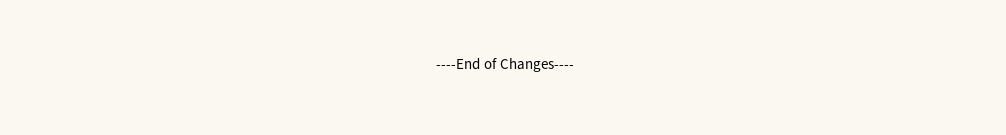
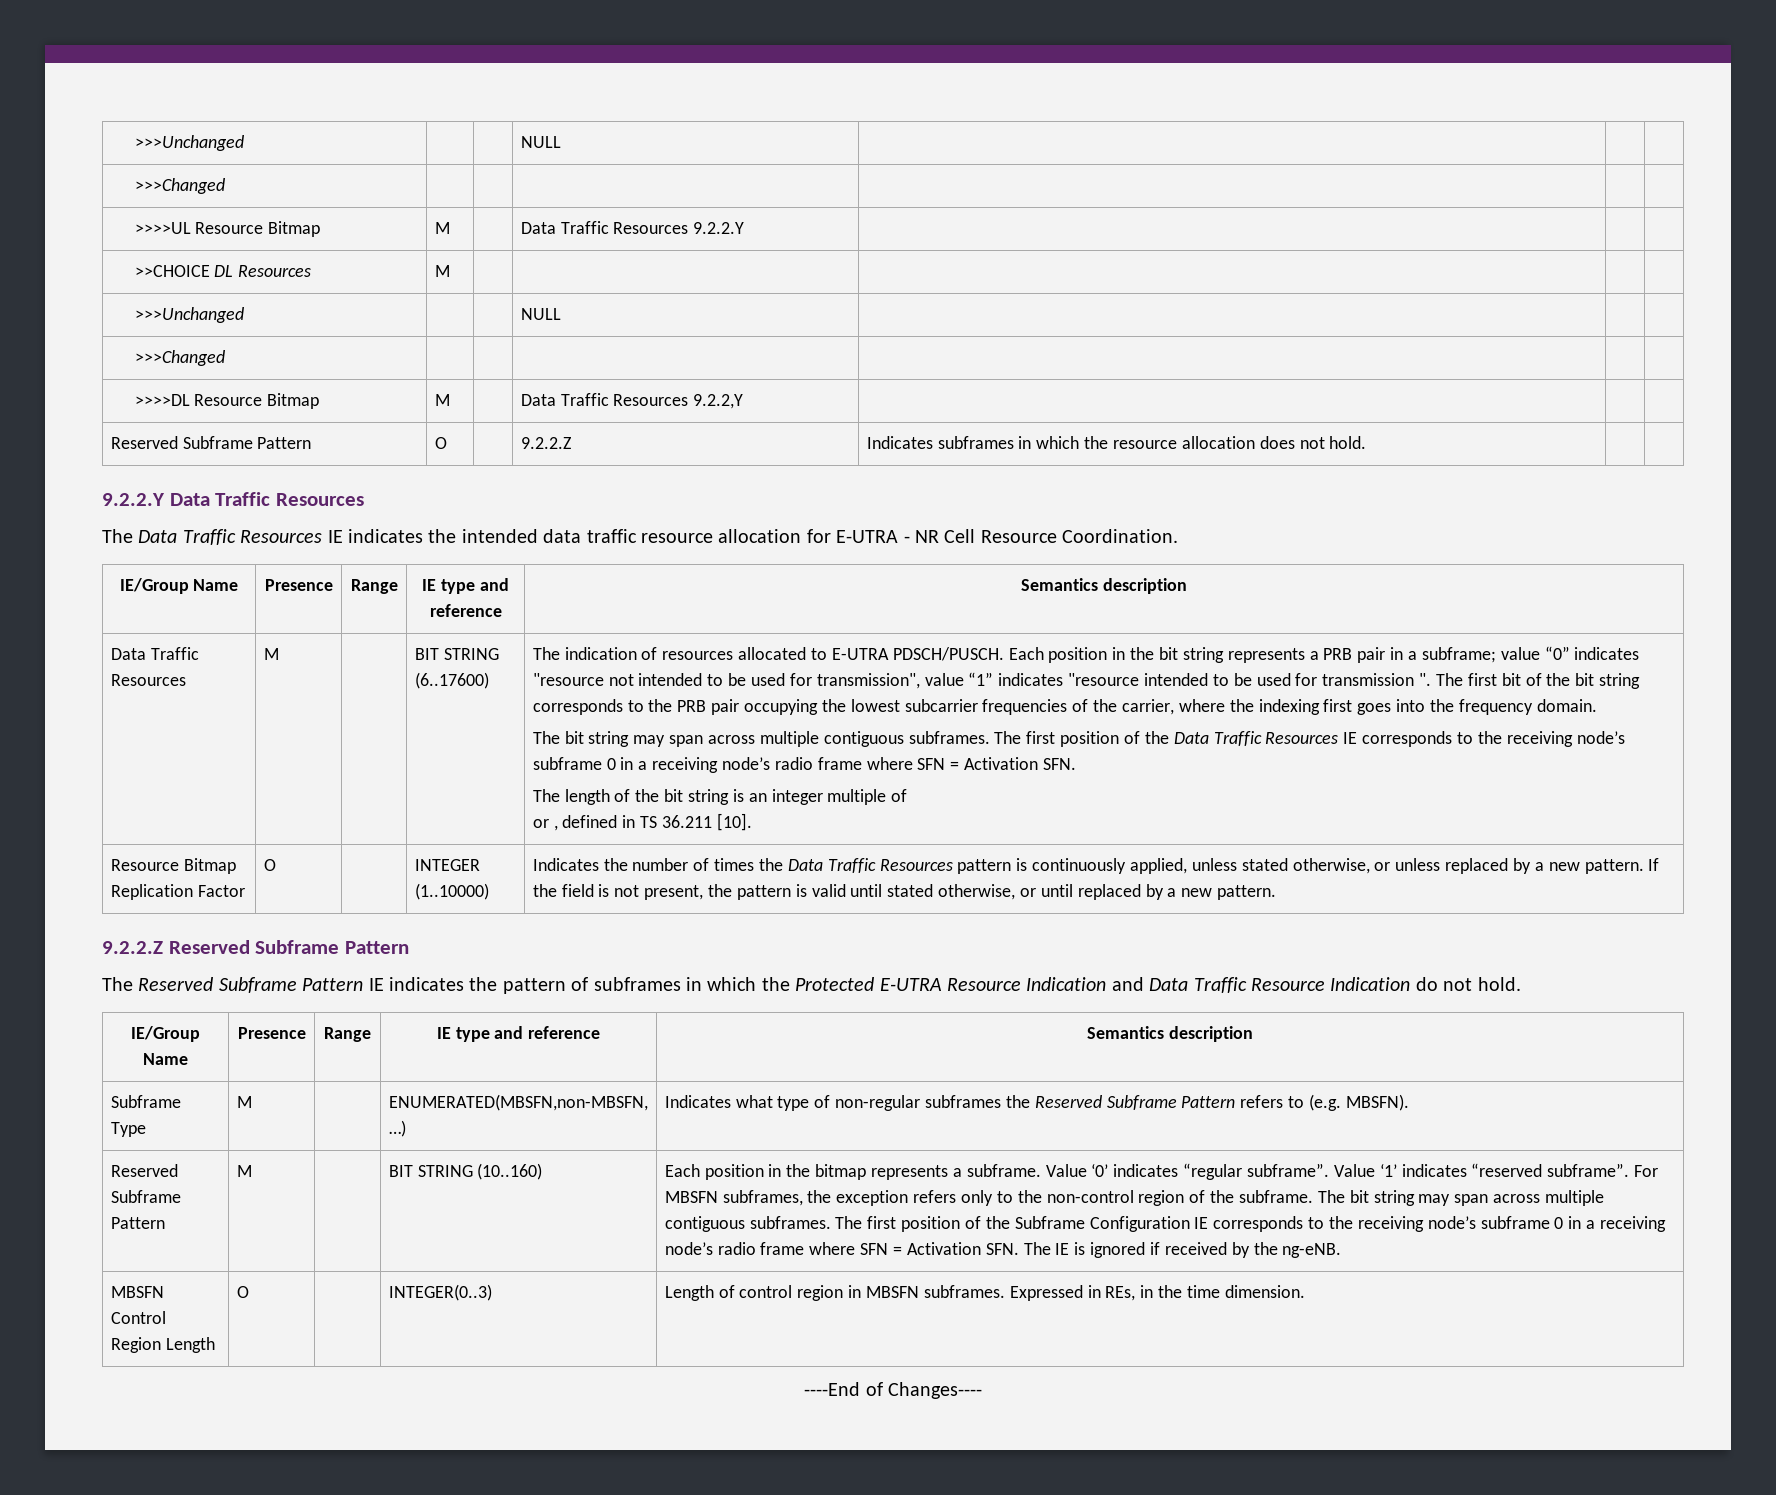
(435, 64) none -> [134,135,244,151] [520,136,561,148] [134,178,225,194] [134,221,321,237] [434,222,450,234] [520,221,745,234] [134,265,312,277] [434,265,450,277] [134,307,244,323] [520,308,561,320] [134,350,225,366] [134,393,320,409] [434,394,450,406] [520,393,744,409] [110,436,312,449] [434,437,447,449] [520,437,571,449] [866,436,1367,449] [102,492,365,506] [102,529,1179,545] [119,578,239,594] [264,579,333,591] [350,579,398,594] [422,578,509,594] [429,604,502,617] [1021,578,1187,594] [110,647,199,660] [110,674,186,686] [263,648,279,660] [414,648,499,660] [414,672,489,689] [532,646,1640,663] [532,672,1641,689] [532,699,1597,715] [532,731,1625,747] [532,757,1077,773] [532,789,908,805] [532,813,752,831] [110,858,236,874] [110,884,245,900] [263,859,276,871] [414,859,480,871] [414,883,489,900] [532,858,1660,874] [532,884,1277,900] [102,940,410,954] [102,977,1521,994] [131,1026,200,1042] [143,1053,188,1065] [237,1027,306,1039] [324,1027,371,1042] [436,1026,601,1042] [1087,1026,1253,1042] [110,1095,181,1108] [110,1122,146,1137] [236,1096,252,1108] [388,1094,648,1111] [388,1120,406,1137] [664,1094,1409,1111] [110,1164,178,1177] [110,1190,181,1203] [110,1217,165,1229] [236,1165,252,1177] [388,1163,543,1180] [664,1163,1659,1180] [664,1190,1605,1206] [664,1216,1667,1232] [664,1242,1342,1258] [110,1286,164,1298] [110,1311,166,1324] [110,1337,215,1353] [236,1286,249,1298] [388,1284,492,1301] [664,1285,1305,1301] >>>Unchanged | | | NULL | | | // >>>Changed | | | | | | // >>>>UL Resource Bitmap | M | | Data Traffic Resources 9.2.2.Y | | | // >>CHOICE DL Resources | M | | | | | // >>>Unchanged | | | NULL | | | // >>>Changed | | | | | | // >>>>DL Resource Bitmap | M | | Data Traffic Resources 9.2.2,Y | | | // Reserved Subframe Pattern | O | | 9.2.2.Z | Indicates subframes in which the resource allocation does not hold. | | // 9.2.2.Y Data Traffic Resources // The Data Traffic Resources IE indicates the intended data traffic resource allocation for E-UTRA - NR Cell Resource Coordination. // IE/Group Name | Presence | Range | IE type and reference | Semantics description // Data Traffic Resources | M | | BIT STRING (6..17600) | The indication of resources allocated to E-UTRA PDSCH/PUSCH. Each position in the bit string represents a PRB pair in a subframe; value “0” indicates "resource not intended to be used for transmission", value “1” indicates "resource intended to be used for transmission ". The first bit of the bit string corresponds to the PRB pair occupying the lowest subcarrier frequencies of the carrier, where the indexing first goes into the frequency domain. // The bit string may span across multiple contiguous subframes. The first position of the Data Traffic Resources IE corresponds to the receiving node’s subframe 0 in a receiving node’s radio frame where SFN = Activation SFN. // The length of the bit string is an integer multiple of // or , defined in TS 36.211 [10]. // Resource Bitmap Replication Factor | O | | INTEGER (1..10000) | Indicates the number of times the Data Traffic Resources pattern is continuously applied, unless stated otherwise, or unless replaced by a new pattern. If the field is not present, the pattern is valid until stated otherwise, or until replaced by a new pattern. // 9.2.2.Z Reserved Subframe Pattern // The Reserved Subframe Pattern IE indicates the pattern of subframes in which the Protected E-UTRA Resource Indication and Data Traffic Resource Indication do not hold. // IE/Group Name | Presence | Range | IE type and reference | Semantics description // Subframe Type | M | | ENUMERATED(MBSFN,non-MBSFN, …) | Indicates what type of non-regular subframes the Reserved Subframe Pattern refers to (e.g. MBSFN). // Reserved Subframe Pattern | M | | BIT STRING (10..160) | Each position in the bitmap represents a subframe. Value ‘0’ indicates “regular subframe”. Value ‘1’ indicates “reserved subframe”. For MBSFN subframes, the exception refers only to the non-control region of the subframe. The bit string may span across multiple contiguous subframes. The first position of the Subframe Configuration IE corresponds to the receiving node’s subframe 0 in a receiving node’s radio frame where SFN = Activation SFN. The IE is ignored if received by the ng-eNB. // MBSFN Control Region Length | O | | INTEGER(0..3) | Length of control region in MBSFN subframes. Expressed in REs, in the time dimension. //

